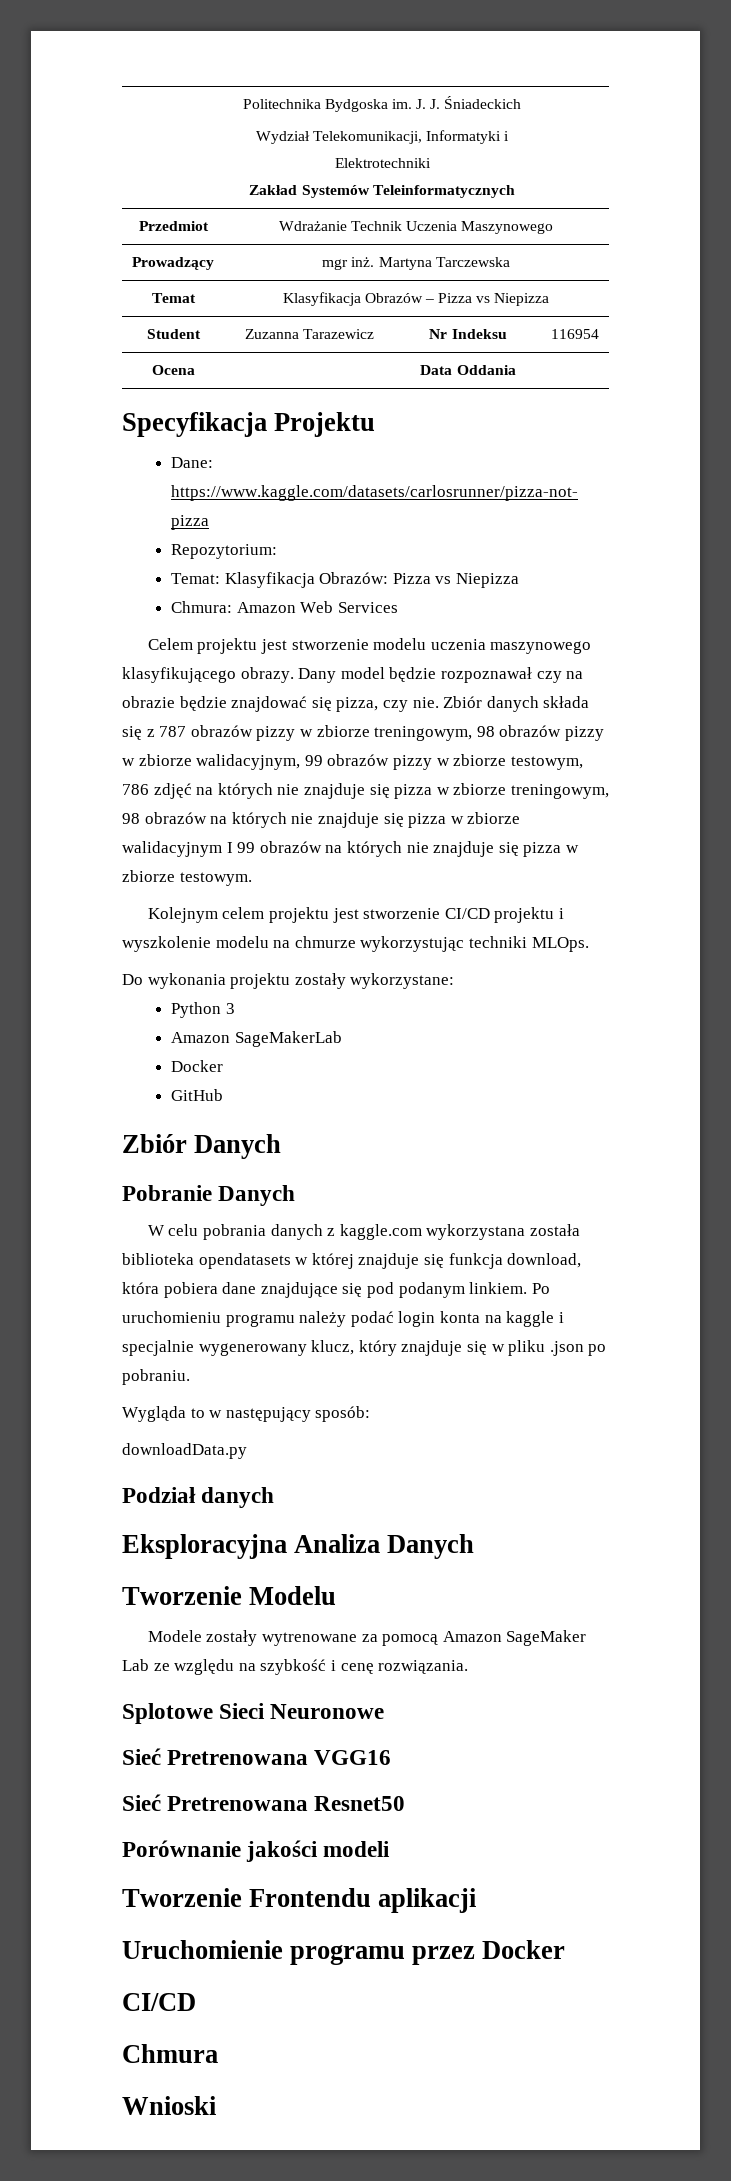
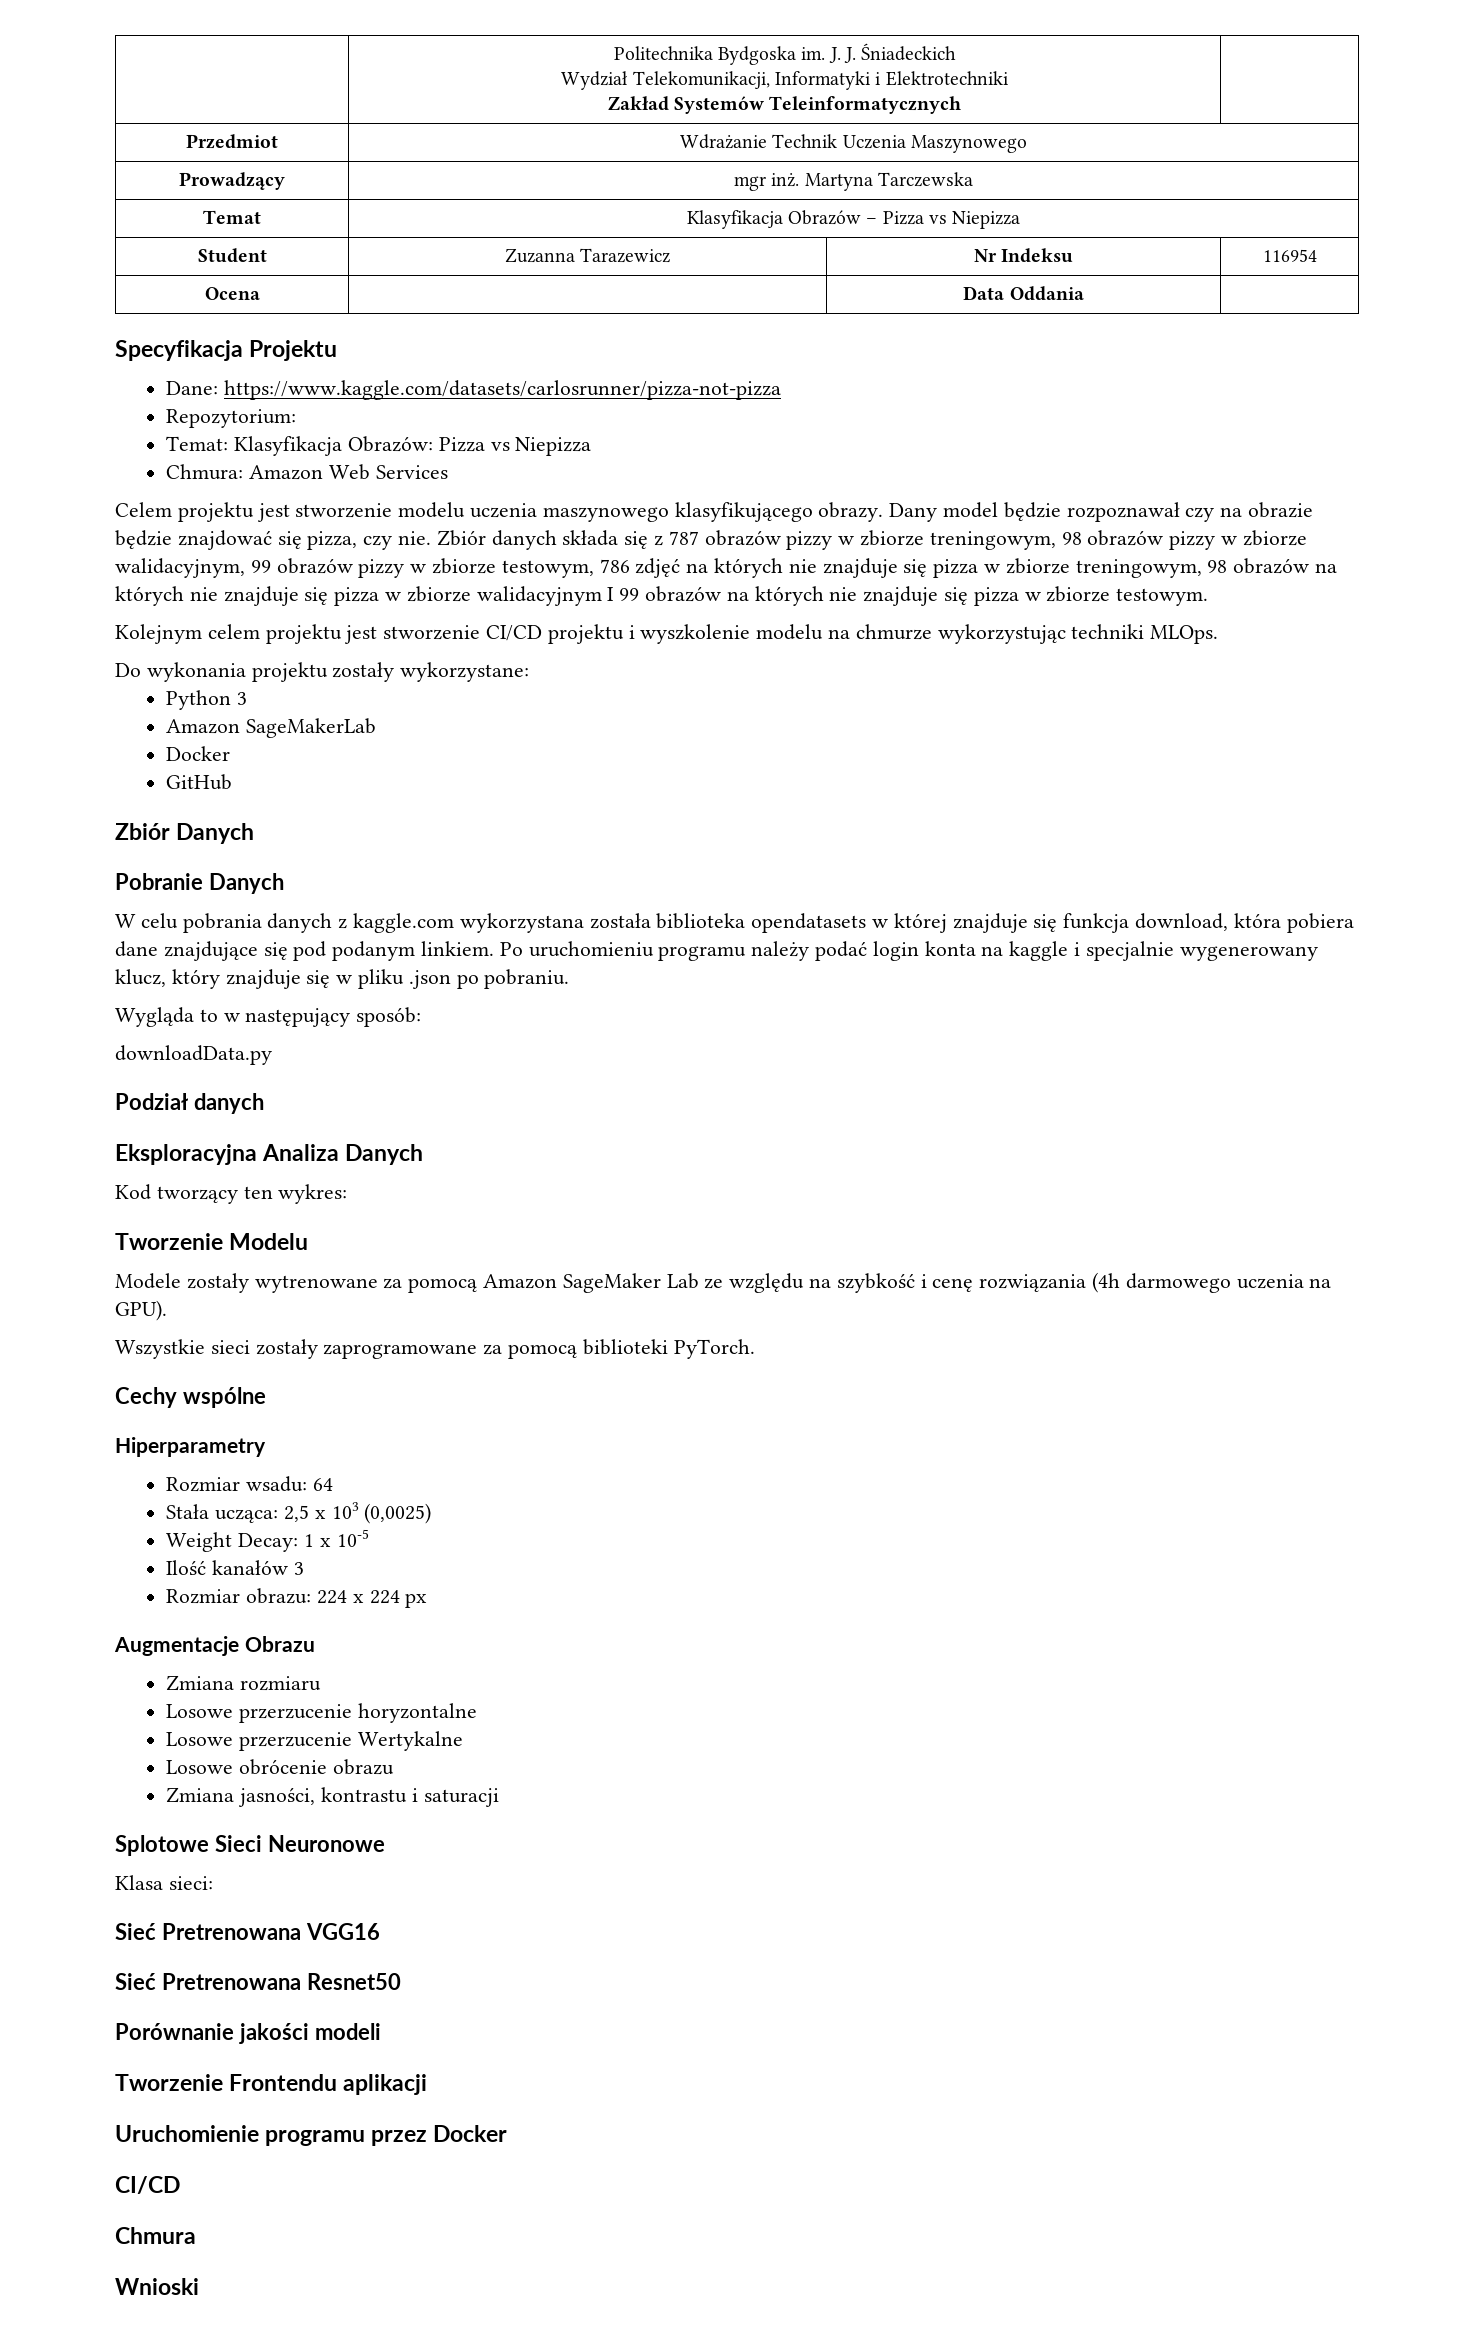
(475, 1546) none -> [115,1184,348,1204] // Kod tworzący ten wykres:
[378,1660,469,1674] rozwiązania. -> [979,1272,1332,1293] [115,1300,167,1321] [115,1339,755,1359] [115,1387,266,1408] [115,1437,266,1457] [166,1476,334,1492] [166,1502,432,1524] [166,1529,369,1552] [166,1560,305,1575] [166,1588,428,1608] [114,1636,315,1656] [166,1675,322,1691] [166,1703,478,1723] [166,1731,464,1751] [166,1759,395,1775] [166,1787,499,1807] rozwiązania (4h darmowego uczenia na GPU). // Wszystkie sieci zostały zaprogramowane za pomocą biblioteki PyTorch. // Cechy wspólne // Hiperparametry // Rozmiar wsadu: 64 // Stała ucząca: 2,5 x 103 (0,0025) // Weight Decay: 1 x 10-5 // Ilość kanałów 3 // Rozmiar obrazu: 224 x 224 px // Augmentacje Obrazu // Zmiana rozmiaru // Losowe przerzucenie horyzontalne // Losowe przerzucenie Wertykalne // Losowe obrócenie obrazu // Zmiana jasności, kontrastu i saturacji
(385, 1711) none -> [115,1875,213,1890] // Klasa sieci:

